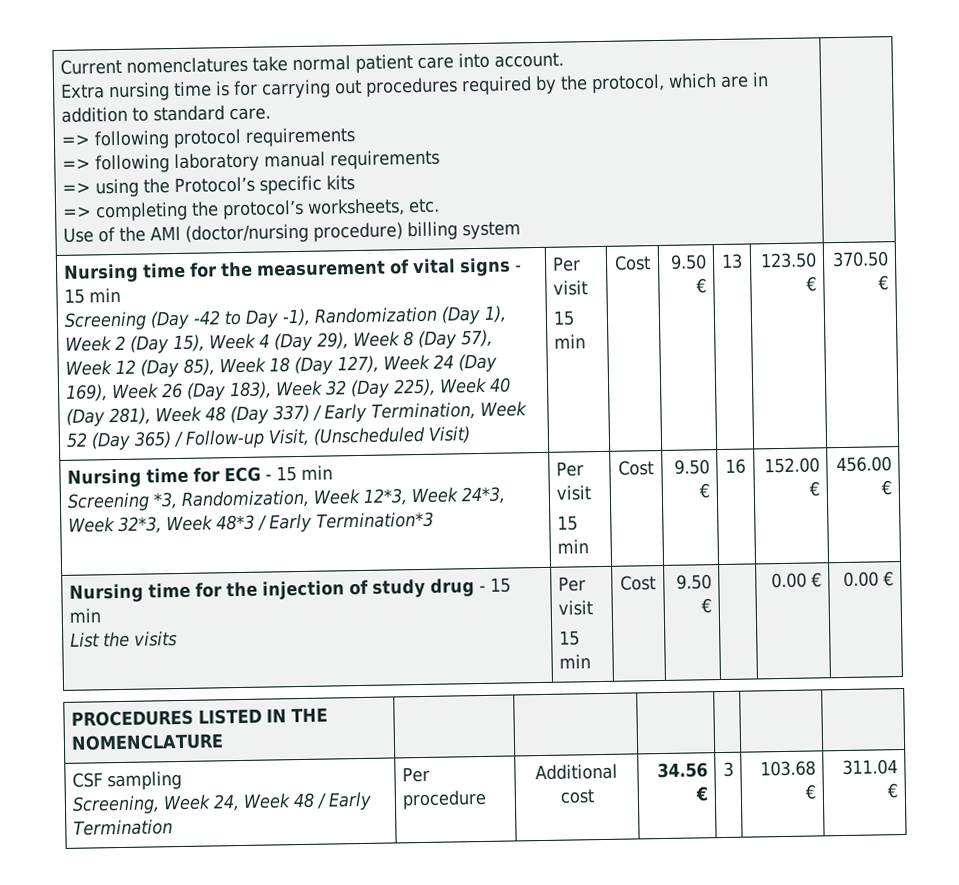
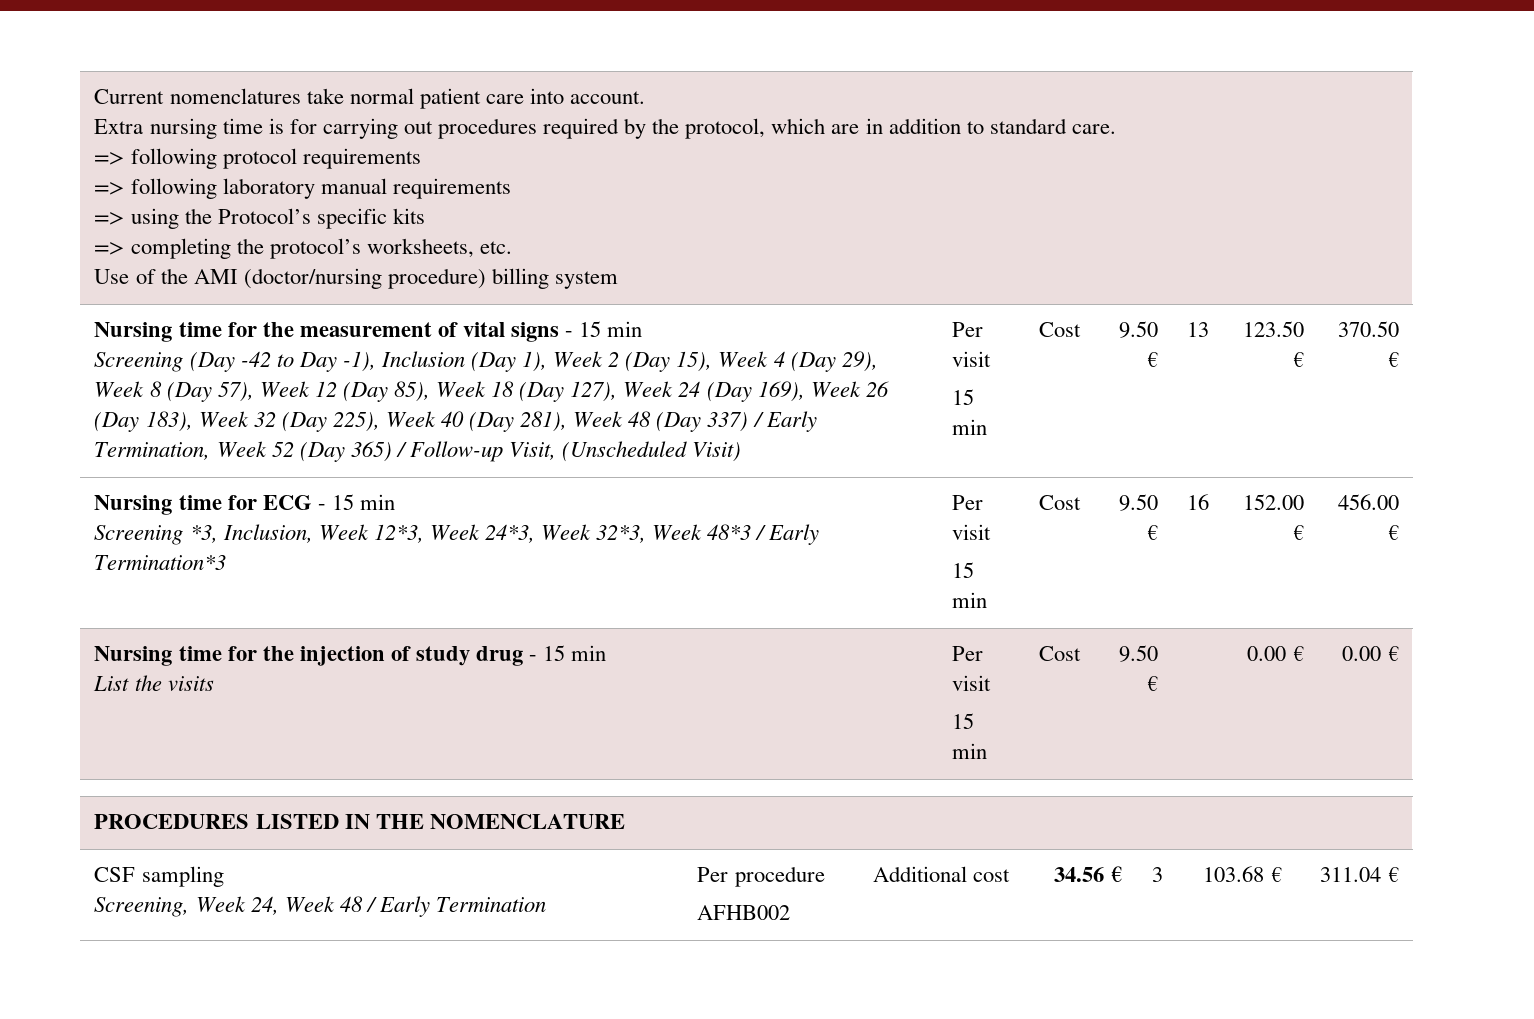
[313,306,437,324] Randomization -> [380,351,465,367] Inclusion
[180,489,310,509] Randomization, -> [222,524,313,543] Inclusion,
(487, 799) none -> [697,905,791,920] // AFHB002

